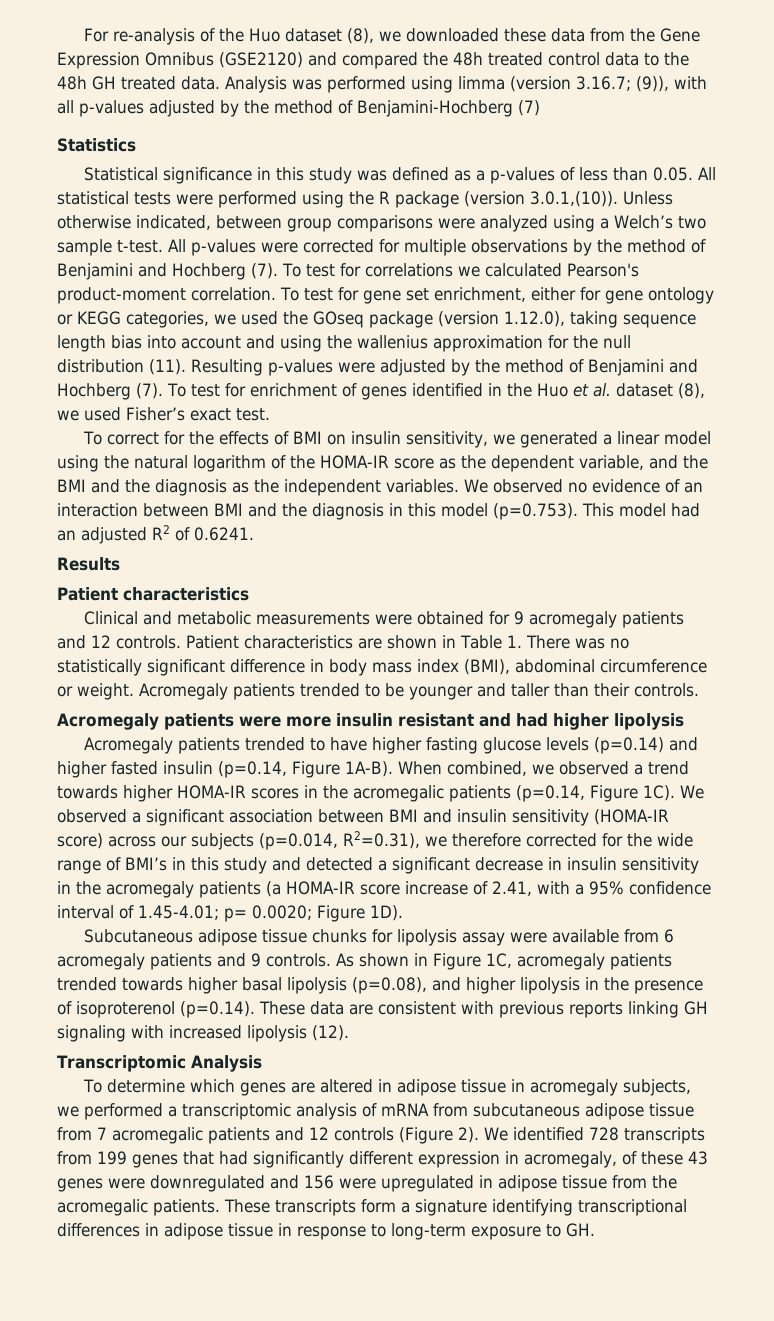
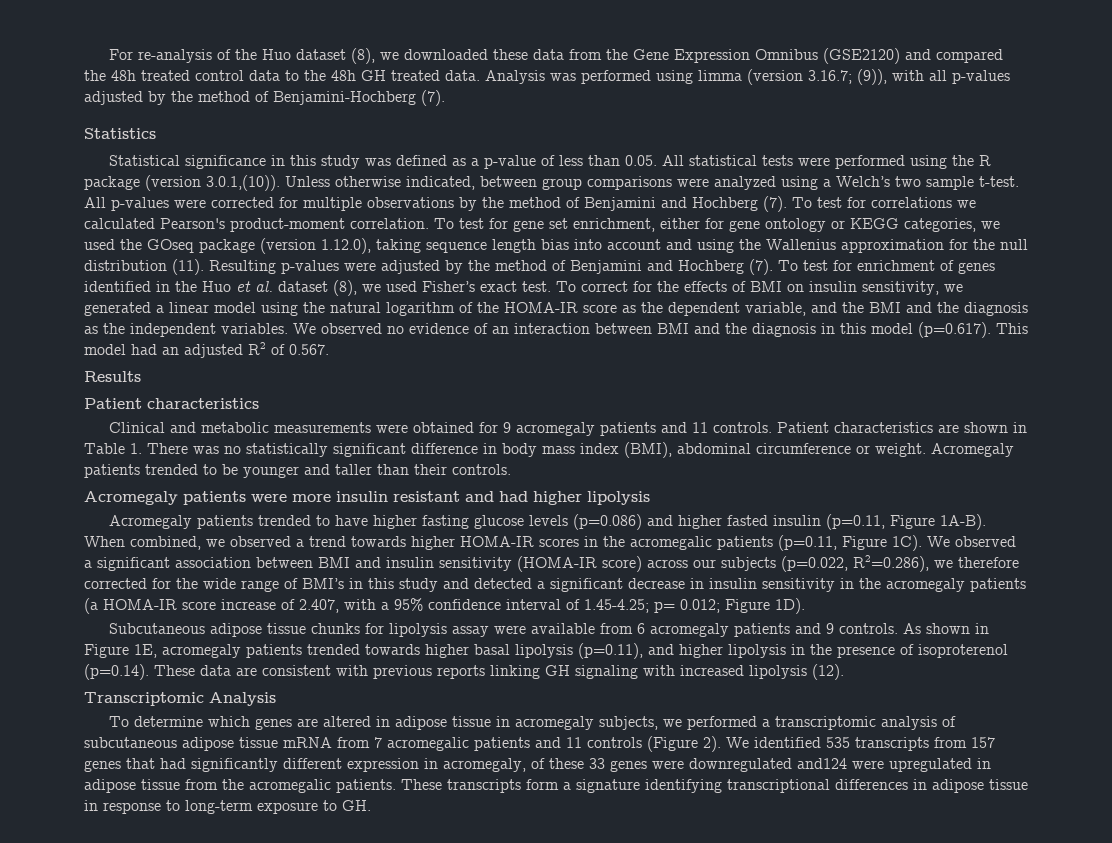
[518,100,540,116] (7) -> [421,90,445,106] (7).
[489,167,555,184] p-values -> [483,155,536,169] p-value
[357,335,428,349] wallenius -> [766,239,836,250] Wallenius
(270, 414) // -> (551, 286) none
[493,503,578,520] (p=0.753). -> [918,322,991,338] (p=0.617).
[194,527,254,541] 0.6241. -> [289,344,329,355] 0.567.
[91,635,111,648] 12 -> [691,422,708,433] 11
[593,737,664,754] (p=0.14) -> [572,514,642,530] (p=0.086)
[218,761,287,778] (p=0.14, -> [825,514,885,530] (p=0.11,
[516,785,585,802] (p=0.14, -> [778,535,837,551] (p=0.11,
[259,831,420,850] (p=0.014, R2=0.31), -> [781,555,929,572] (p=0.022, R2=0.286),
[492,881,532,896] 2.41, -> [299,599,339,613] 2.407,
[138,905,312,922] 1.45-4.01; p= 0.0020; -> [584,599,720,613] 1.45-4.25; p= 0.012;
[485,953,512,968] 1C, -> [134,644,157,658] 1E,
[352,977,427,994] (p=0.08), -> [578,643,643,659] (p=0.11),
[381,1103,468,1117] mRNA from -> (956, 721) none
(694, 1110) none -> [283,737,332,748] mRNA
[309,1127,329,1140] 12 -> [566,737,582,748] 11
[588,1127,619,1141] 728 -> [826,737,850,748] 535
[97,1151,127,1165] 199 -> [971,737,995,748] 157
[688,1151,708,1165] 43 -> [589,758,605,769] 33
[270,1175,334,1189] and 156 -> [797,758,847,769] and124

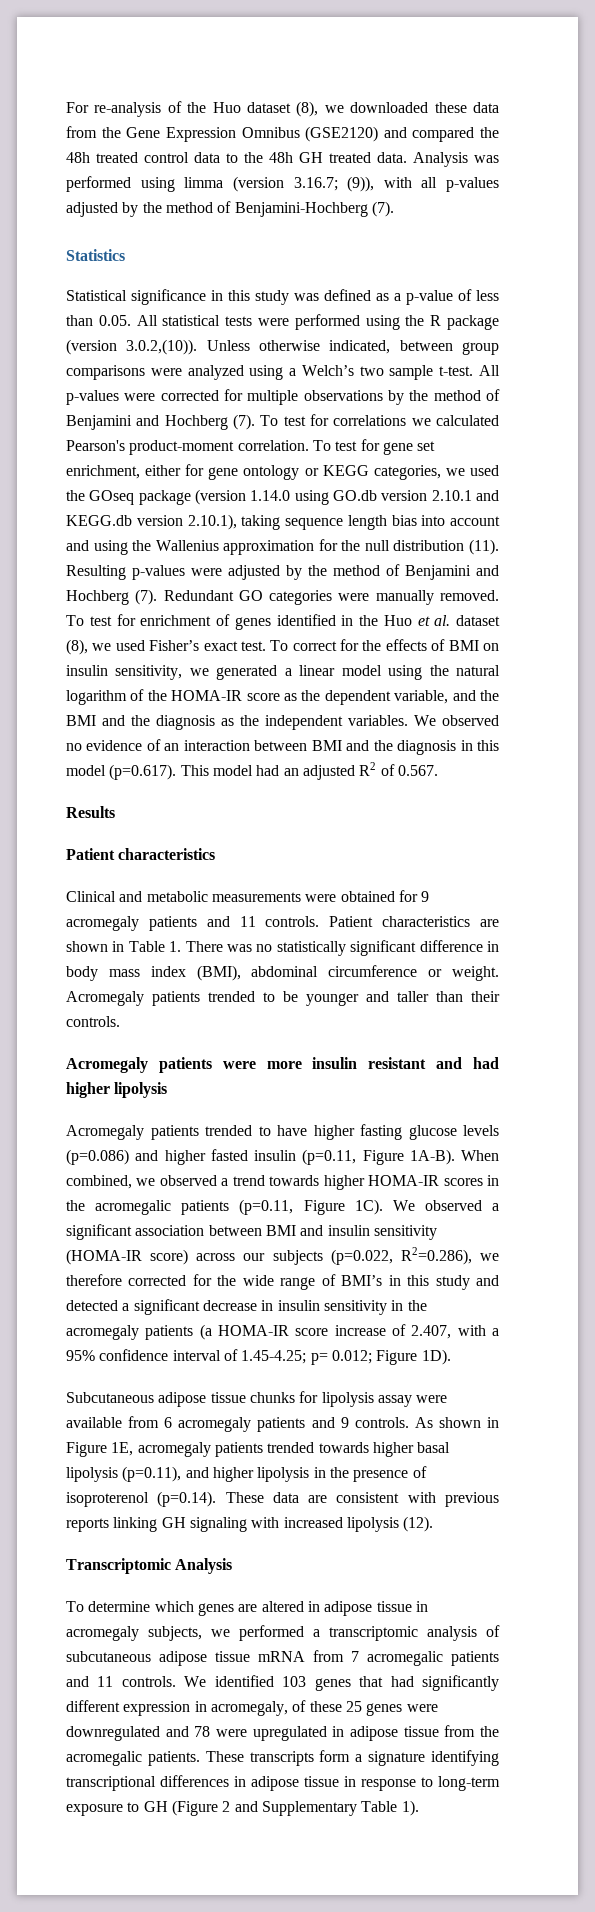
[206,175,280,191] 3.0.1,(10)). -> [126,339,198,355] 3.0.2,(10)).
[321,238,371,254] 1.12.0), -> [250,490,499,505] [66,514,237,530] 1.14.0 using GO.db version 2.10.1 and KEGG.db version 2.10.1),
(773, 267) none -> [163,590,499,605] Redundant GO categories were manually removed.
[587,736,995,752] controls (Figure 2). We identified 535 transcripts from 157 -> [121,1675,307,1687] controls. We identified 103
[589,758,605,769] 33 -> [345,1701,362,1712] 25
[797,758,847,769] and124 -> [165,1726,211,1737] and 78
[342,800,371,811] GH. -> [143,1800,419,1816] GH (Figure 2 and Supplementary Table 1).

